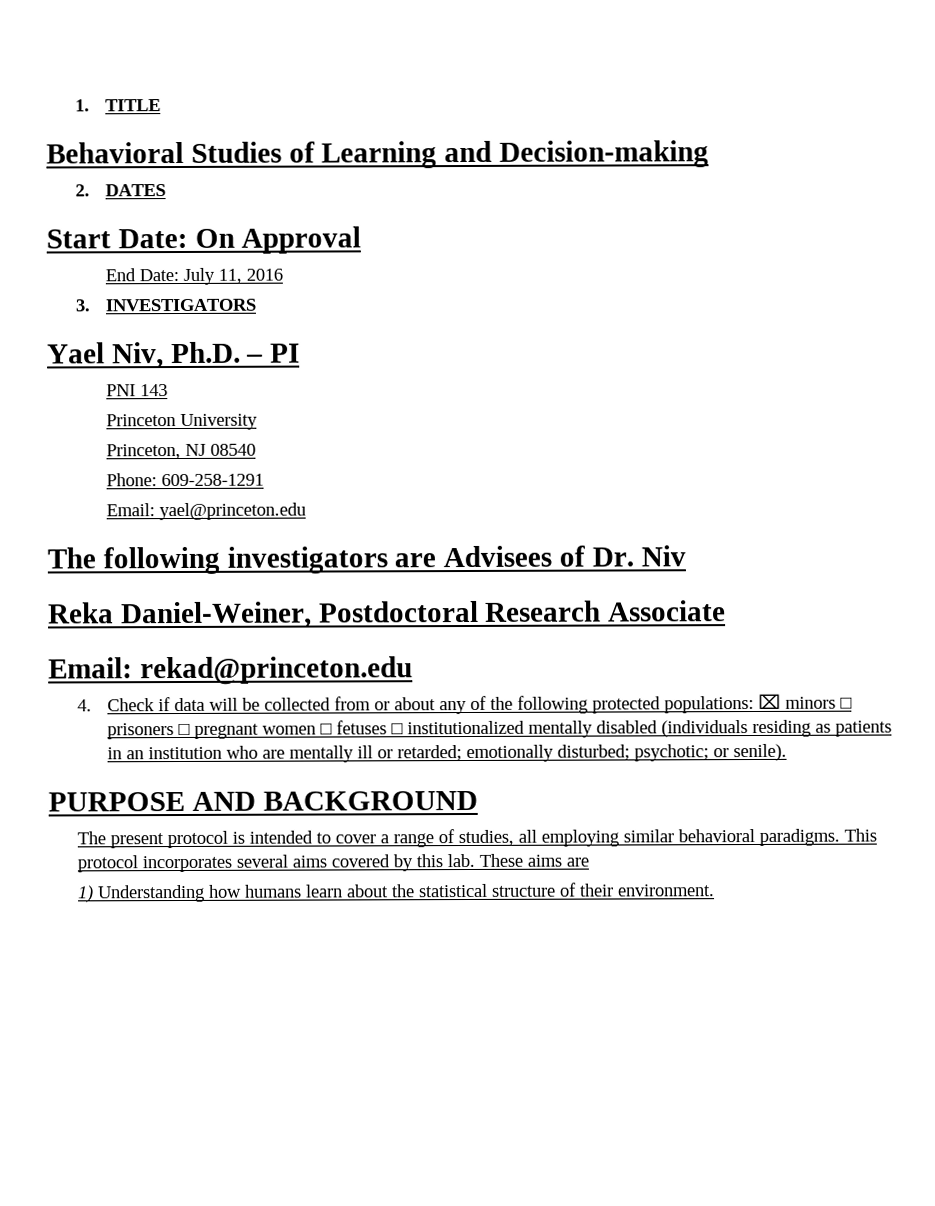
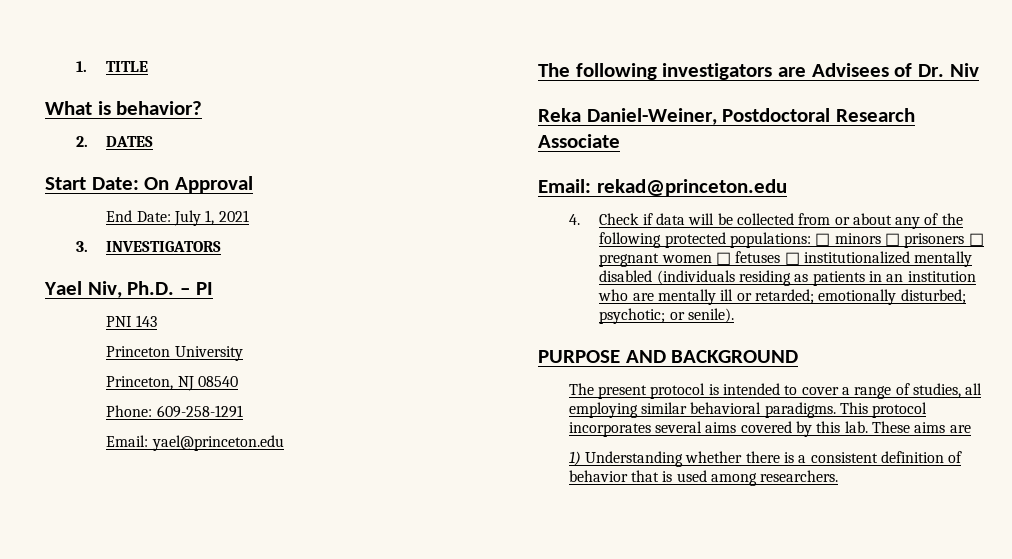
[46,140,710,169] Behavioral Studies of Learning and Decision-making -> [45,101,203,115] What is behavior?
[217,268,283,284] 11, 2016 -> [205,210,249,225] 1, 2021
[757,693,781,709] ⌧ -> [815,233,831,246] □
[208,882,716,898] how humans learn about the statistical structure of their environment. -> [685,451,963,463] [568,470,839,486] whether there is a consistent definition of behavior that is used among researchers.

